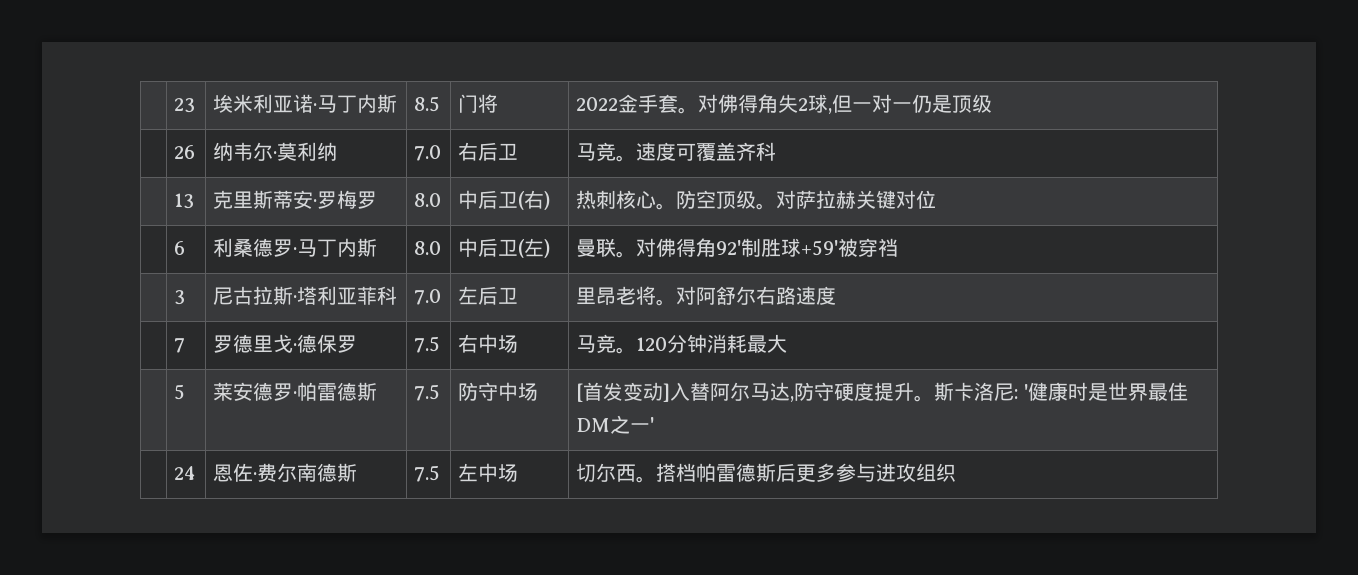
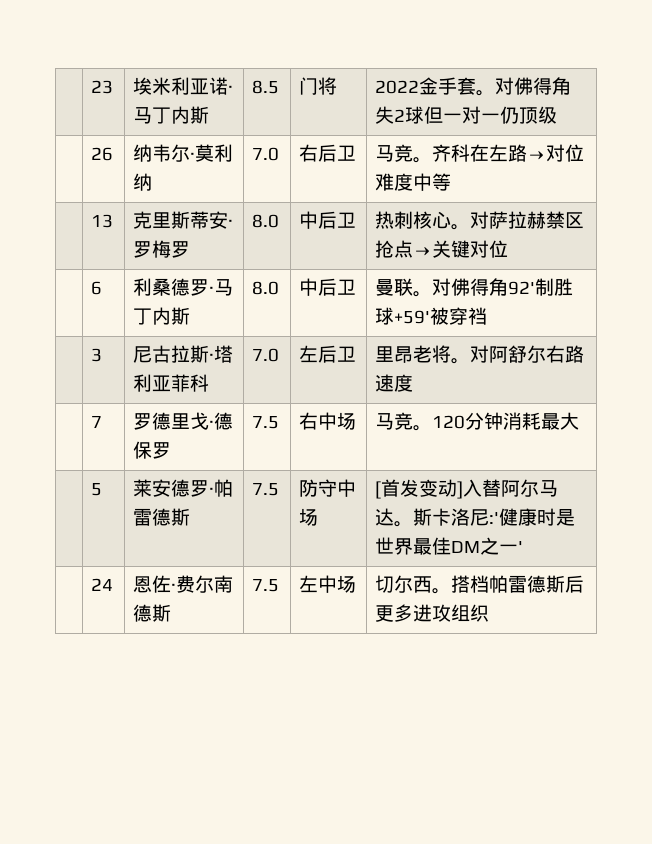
[828,108,833,114] , -> (425, 115) none
[932,95,953,113] 是 -> (520, 115) none
[636,142,737,161] 速度可覆盖 -> (433, 160) none
(777, 151) none -> [470,144,585,162] [375,173,452,191] 在左路→对位难度中等
[518,190,551,210] (右) -> (357, 220) none
[676,190,857,210] 防空顶级。对萨拉赫 -> [470,211,585,229] [375,240,433,258] 对萨拉赫禁区抢点→
[518,238,551,258] (左) -> (357, 287) none
[790,382,915,402] ,防守硬度提升 -> (395, 517) none
[1014,384,1028,399] : ' -> [489,512,500,524] :'
[836,463,877,482] 参与 -> (414, 613) none

